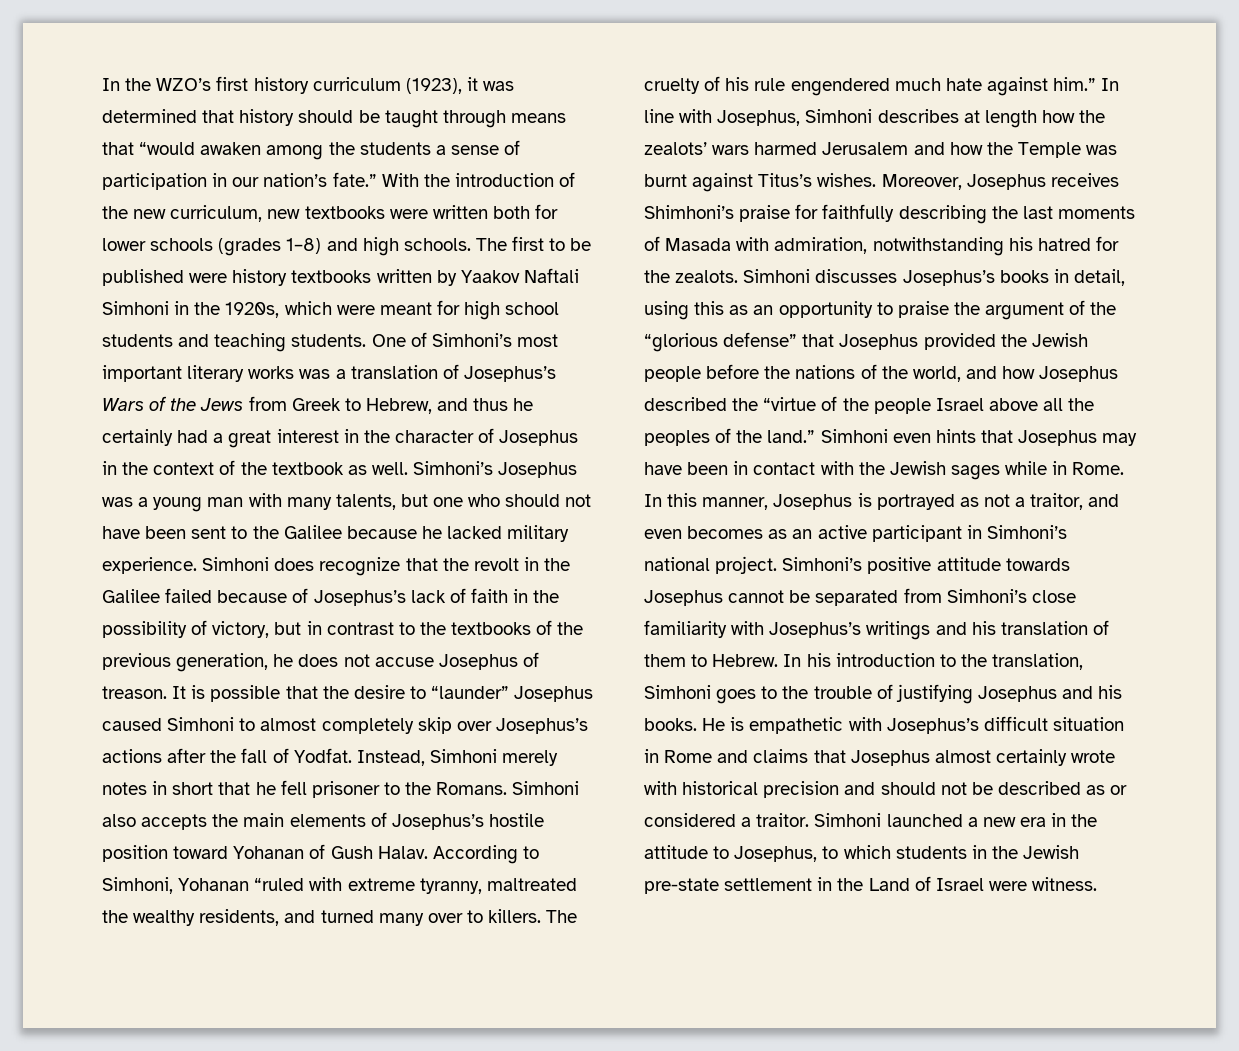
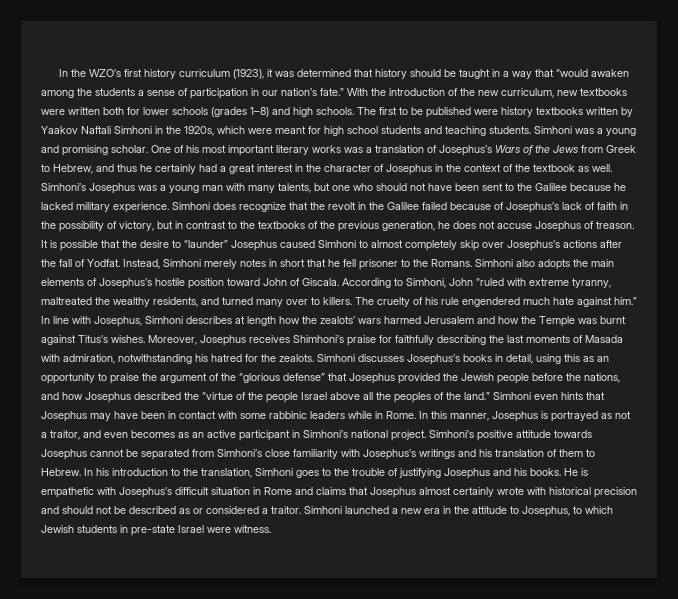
[442,110,566,128] through means -> [492,69,533,79] in a way
(367, 340) none -> [534,126,636,136] [41,145,148,156] Simhoni was a young and promising scholar.
[431,333,512,347] Simhoni’s -> [186,145,199,153] his
[141,814,208,830] accepts -> [538,259,570,270] adopts
[233,844,428,859] Yohanan of Gush Halav. -> [263,278,339,286] John of Giscala.
[178,878,250,891] Yohanan -> [449,278,473,286] John
[795,364,961,382] nations of the world, -> [584,373,620,383] nations,
[858,461,1000,480] the Jewish sages -> [240,411,345,419] some rabbinic leaders
(891, 852) none -> [41,525,74,533] Jewish
[991,845,1080,859] [644,876,931,894] the Jewish pre-state settlement in the Land of -> [131,525,175,536] pre-state

